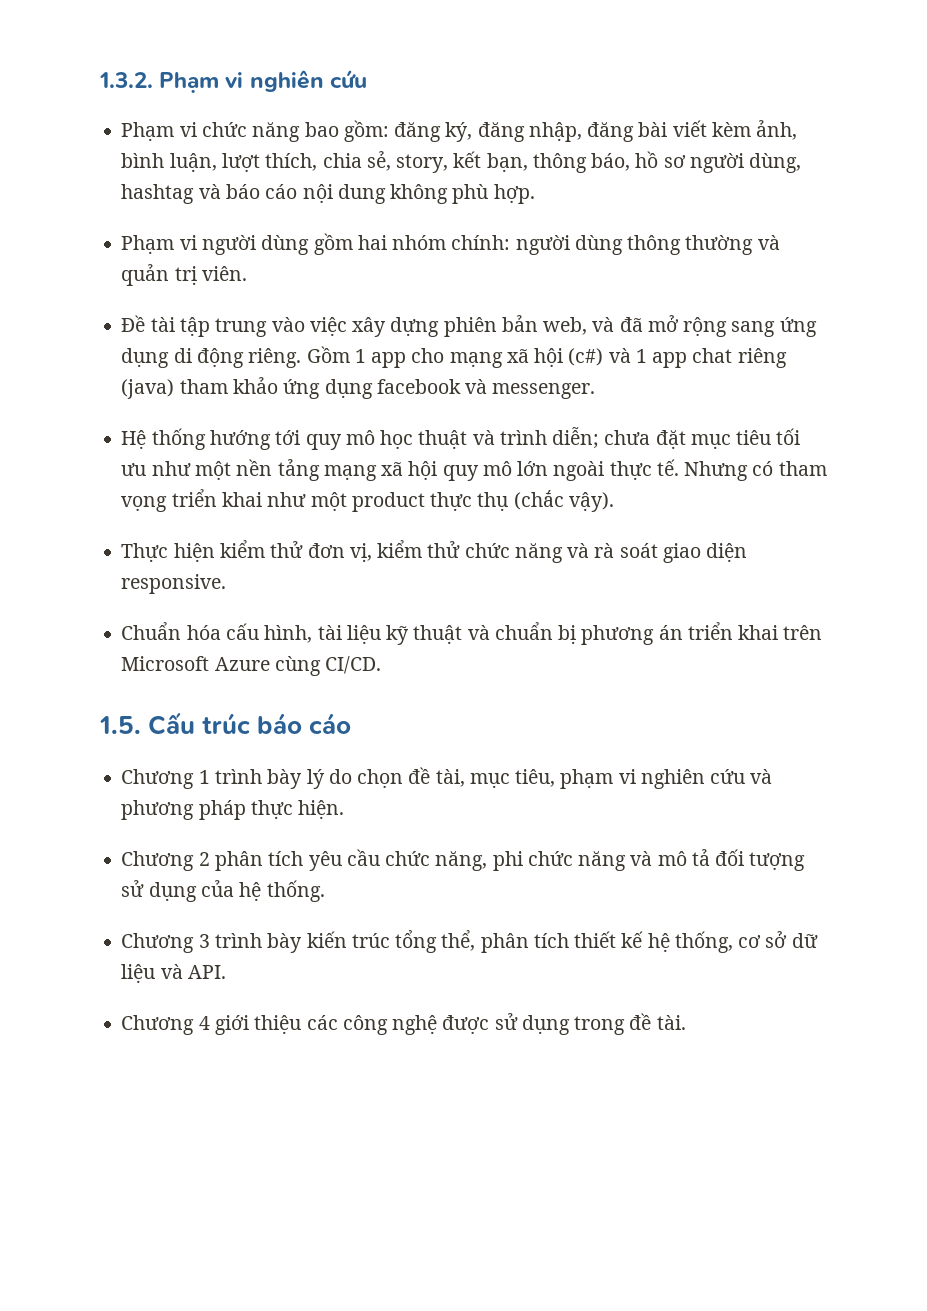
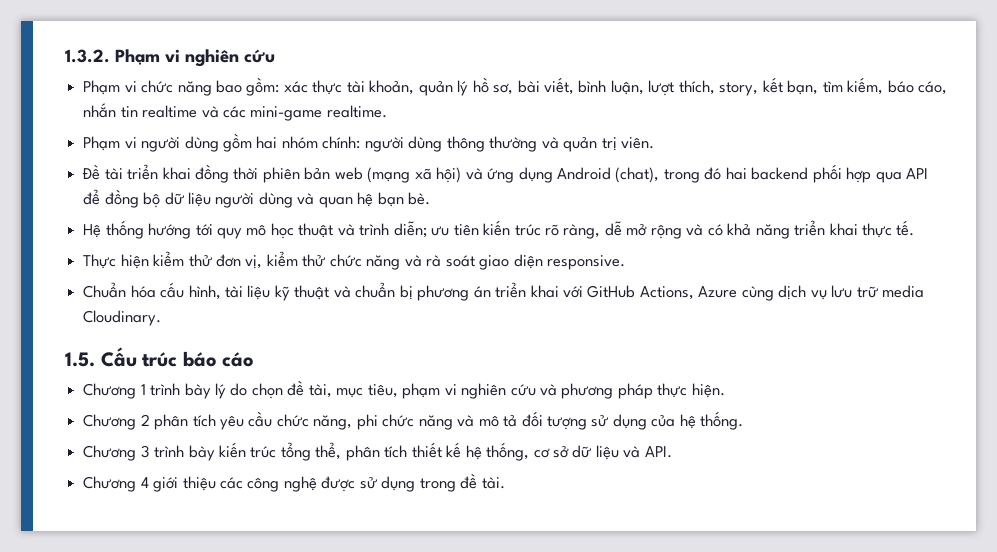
[394,120,798,142] đăng ký, đăng nhập, đăng bài viết kèm ảnh, -> [283,77,574,96] xác thực tài khoản, quản lý hồ sơ, bài viết,
[322,151,391,171] chia sẻ, -> (715, 87) none
[532,151,802,173] [121,184,535,204] thông báo, hồ sơ người dùng, hashtag và báo cáo nội dung không phù hợp. -> [822,77,947,95] [83,103,387,121] tìm kiếm, báo cáo, nhắn tin realtime và các mini-game realtime.
[179,315,817,337] [121,346,787,368] [121,377,596,399] tập trung vào việc xây dựng phiên bản web, và đã mở rộng sang ứng dụng di động riêng. Gồm 1 app cho mạng xã hội (c#) và 1 app chat riêng (java) tham khảo ứng dụng facebook và messenger. -> [127,164,929,183] [83,189,431,208] triển khai đồng thời phiên bản web (mạng xã hội) và ứng dụng Android (chat), trong đó hai backend phối hợp qua API để đồng bộ dữ liệu người dùng và quan hệ bạn bè.
[604,428,801,449] [121,459,827,481] [121,489,614,512] chưa đặt mục tiêu tối ưu như một nền tảng mạng xã hội quy mô lớn ngoài thực tế. Nhưng có tham vọng triển khai như một product thực thụ (chắc vậy). -> [431,220,915,239] ưu tiên kiến trúc rõ ràng, dễ mở rộng và có khả năng triển khai thực tế.
[783,625,823,640] [121,656,382,676] trên Microsoft Azure cùng CI/CD. -> [562,285,925,301] [83,310,162,326] với GitHub Actions, Azure cùng dịch vụ lưu trữ media Cloudinary.

